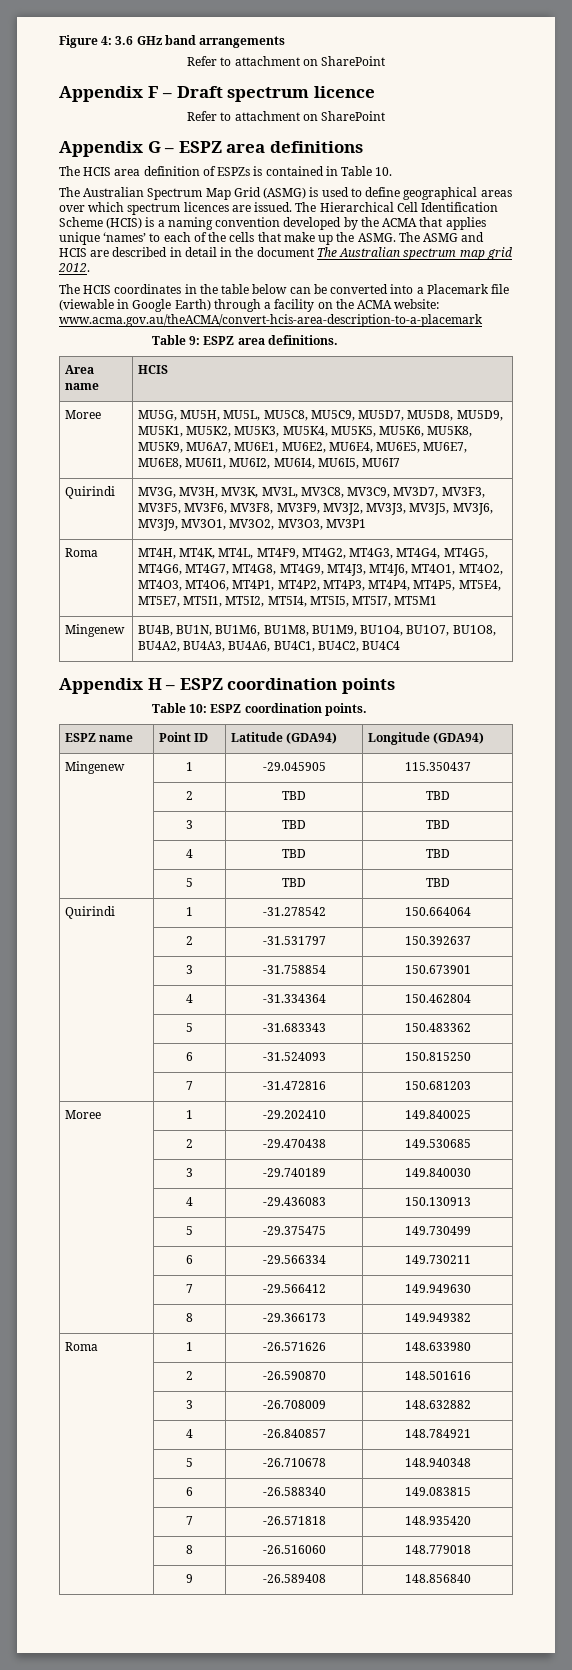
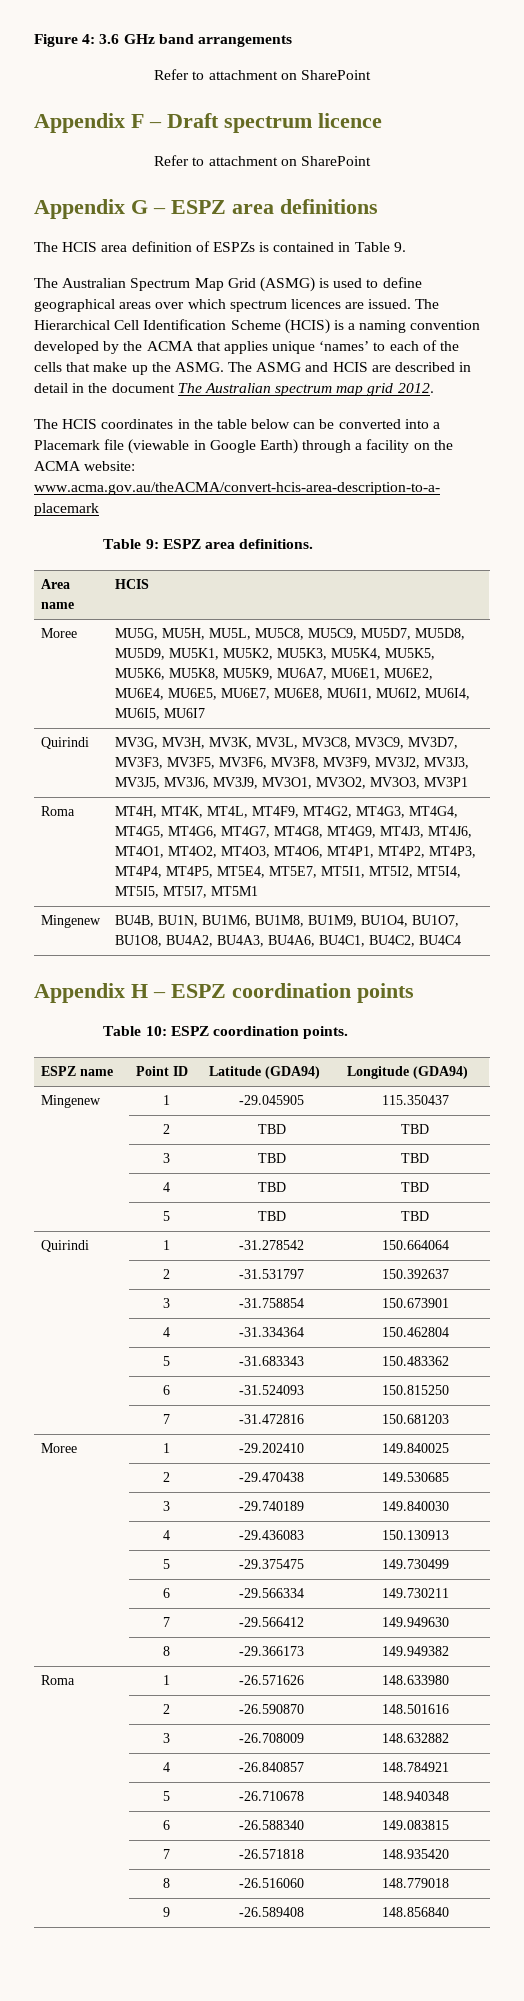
[375,167,393,176] 10. -> [393,242,406,252] 9.

